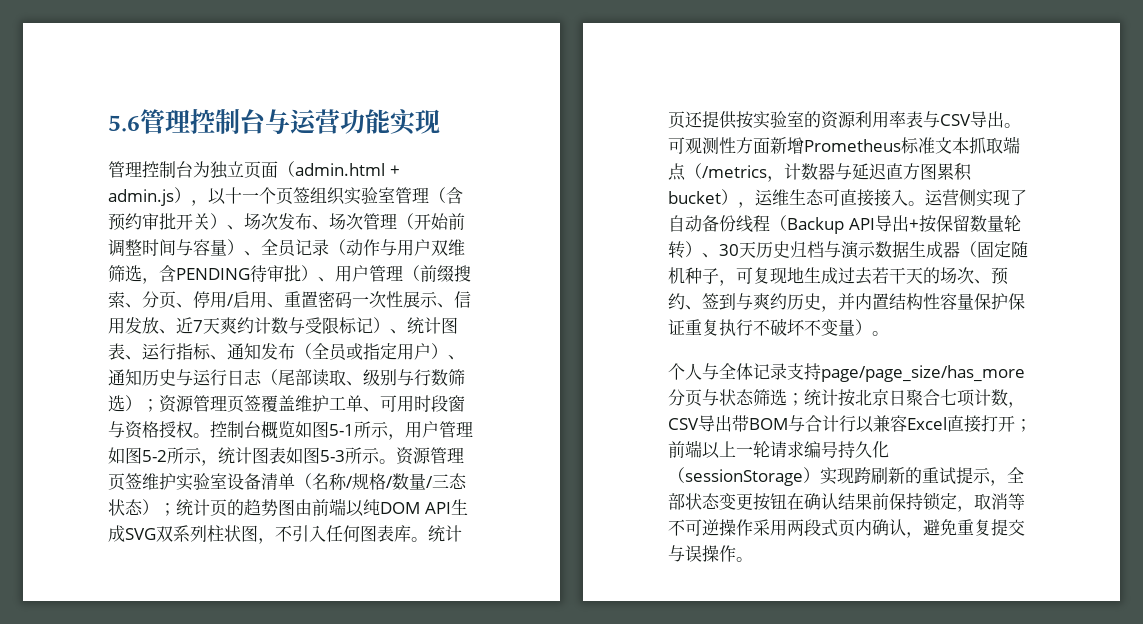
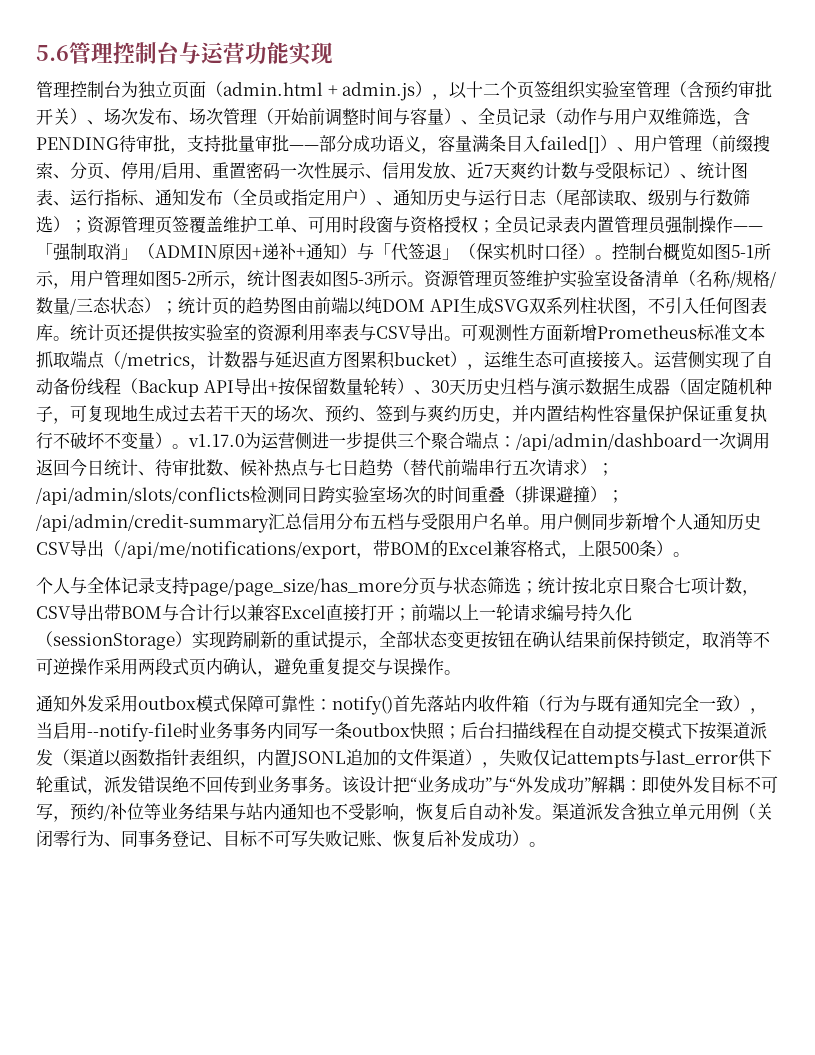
[242,192,259,202] 一 -> [483,83,501,96] 二
(301, 273) none -> [170,135,600,154] ，支持批量审批——部分成功语义，容量满条目入failed[]
(193, 429) none -> [478,216,763,234] [36,243,595,261] ；全员记录表内置管理员强制操作——「强制取消」（ADMIN原因+递补+通知）与「代签退」（保实机时口径）
(889, 333) none -> [188,431,770,451] [36,458,614,477] [36,486,624,505] [36,512,761,533] [36,540,690,559] v1.17.0为运营侧进一步提供三个聚合端点：/api/admin/dashboard一次调用返回今日统计、待审批数、候补热点与七日趋势（替代前端串行五次请求）；/api/admin/slots/conflicts检测同日跨实验室场次的时间重叠（排课避撞）；/api/admin/credit-summary汇总信用分布五档与受限用户名单。用户侧同步新增个人通知历史CSV导出（/api/me/notifications/export，带BOM的Excel兼容格式，上限500条）。
(753, 559) none -> [36,695,767,715] [36,722,767,742] [36,749,772,768] [36,775,778,795] [36,803,773,822] [36,830,546,847] // 通知外发采用outbox模式保障可靠性：notify()首先落站内收件箱（行为与既有通知完全一致），当启用--notify-file时业务事务内同写一条outbox快照；后台扫描线程在自动提交模式下按渠道派发（渠道以函数指针表组织，内置JSONL追加的文件渠道），失败仅记attempts与last_error供下轮重试，派发错误绝不回传到业务事务。该设计把“业务成功”与“外发成功”解耦：即使外发目标不可写，预约/补位等业务结果与站内通知也不受影响，恢复后自动补发。渠道派发含独立单元用例（关闭零行为、同事务登记、目标不可写失败记账、恢复后补发成功）。

